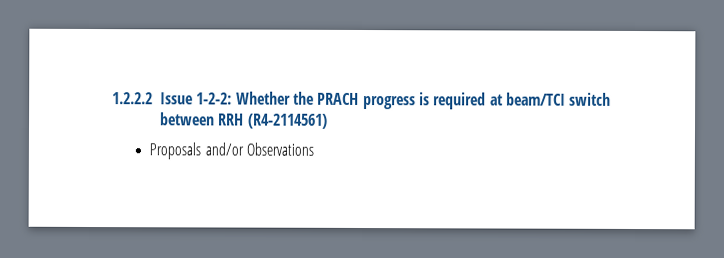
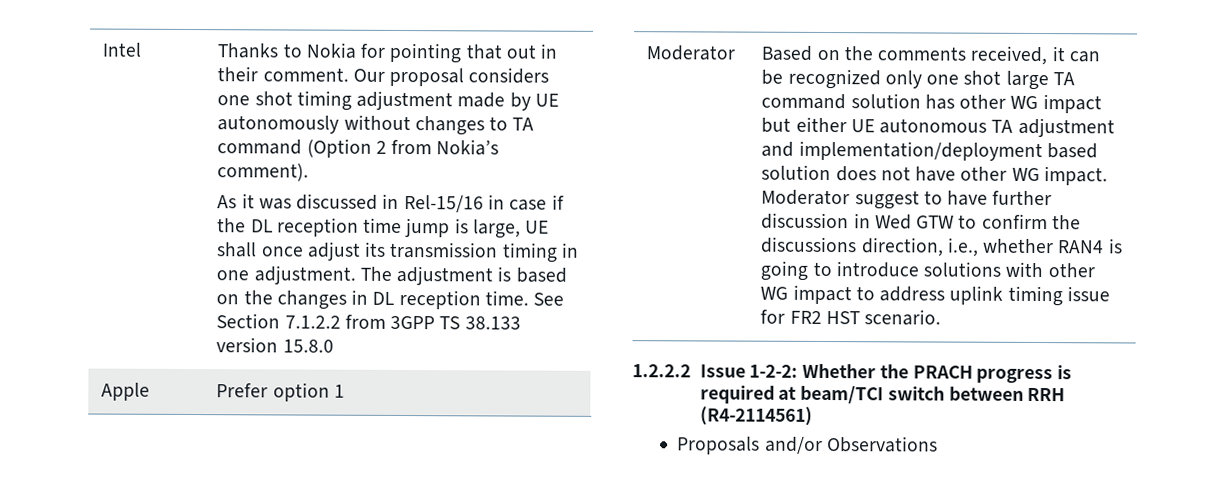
(112, 98) none -> [102,42,142,57] [217,42,558,64] [217,66,550,87] [217,90,559,111] [217,114,535,136] [217,138,500,158] [217,163,310,182] [217,193,565,213] [217,217,550,239] [216,241,579,263] [216,265,567,286] [216,289,565,310] [216,313,521,330] [216,337,334,353] [101,382,151,401] [216,382,345,402] [646,45,736,61] [761,45,1100,66] [761,68,1075,91] [761,93,1102,114] [761,116,1115,138] [761,140,1098,162] [761,164,1108,186] [761,189,1053,210] [761,212,1081,230] [760,236,1123,257] [760,260,1095,281] [760,284,1110,307] [760,309,942,326] Intel | Thanks to Nokia for pointing that out in their comment. Our proposal considers one shot timing adjustment made by UE autonomously without changes to TA command (Option 2 from Nokia’s comment). // As it was discussed in Rel-15/16 in case if the DL reception time jump is large, UE shall once adjust its transmission timing in one adjustment. The adjustment is based on the changes in DL reception time. See Section 7.1.2.2 from 3GPP TS 38.133 version 15.8.0 // Apple | Prefer option 1 // Moderator | Based on the comments received, it can be recognized only one shot large TA command solution has other WG impact but either UE autonomous TA adjustment and implementation/deployment based solution does not have other WG impact. Moderator suggest to have further discussion in Wed GTW to confirm the discussions direction, i.e., whether RAN4 is going to introduce solutions with other WG impact to address uplink timing issue for FR2 HST scenario. //

